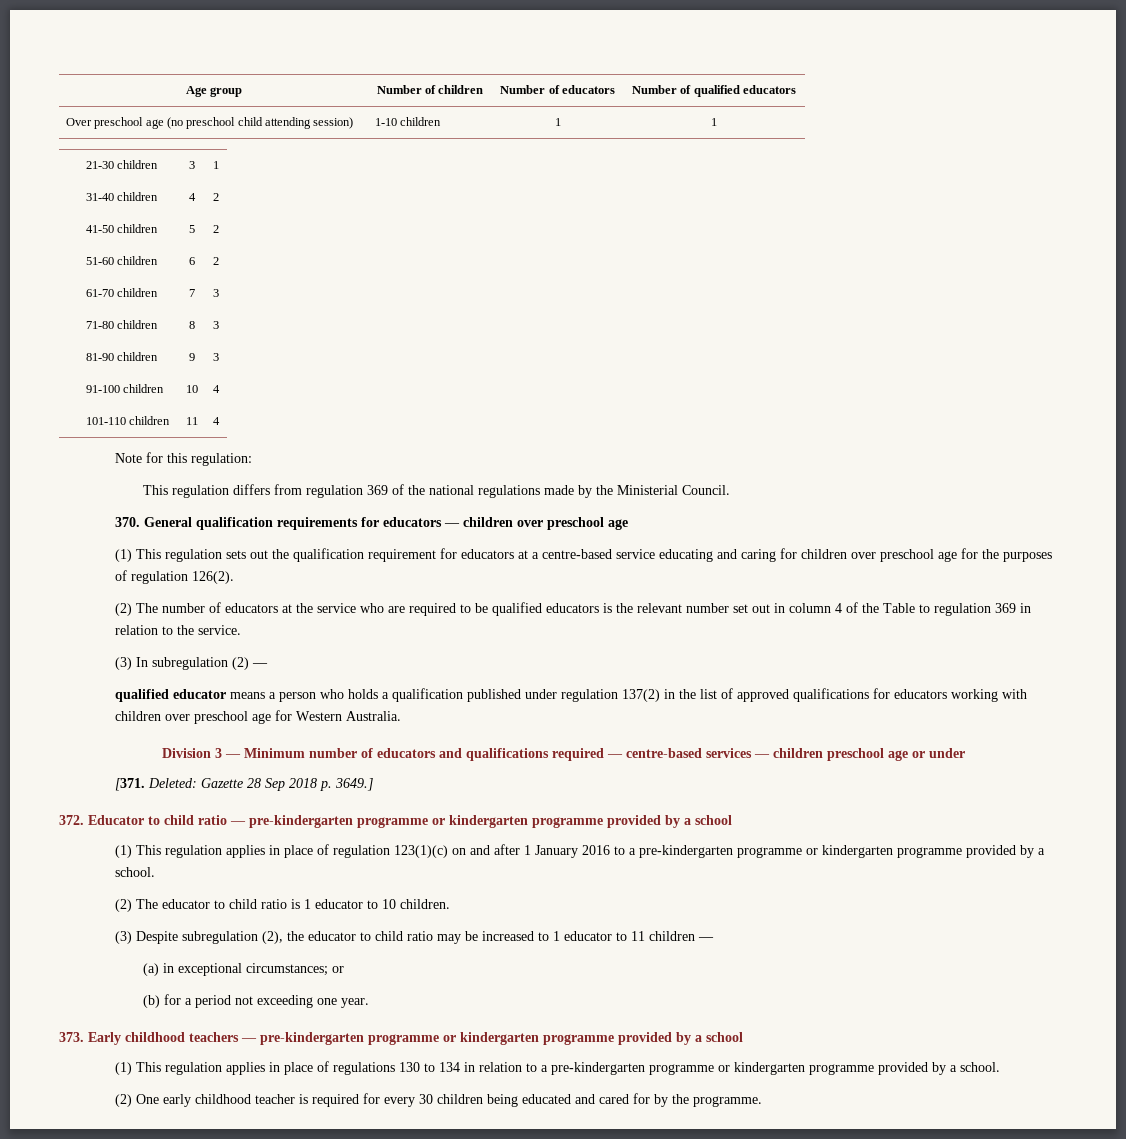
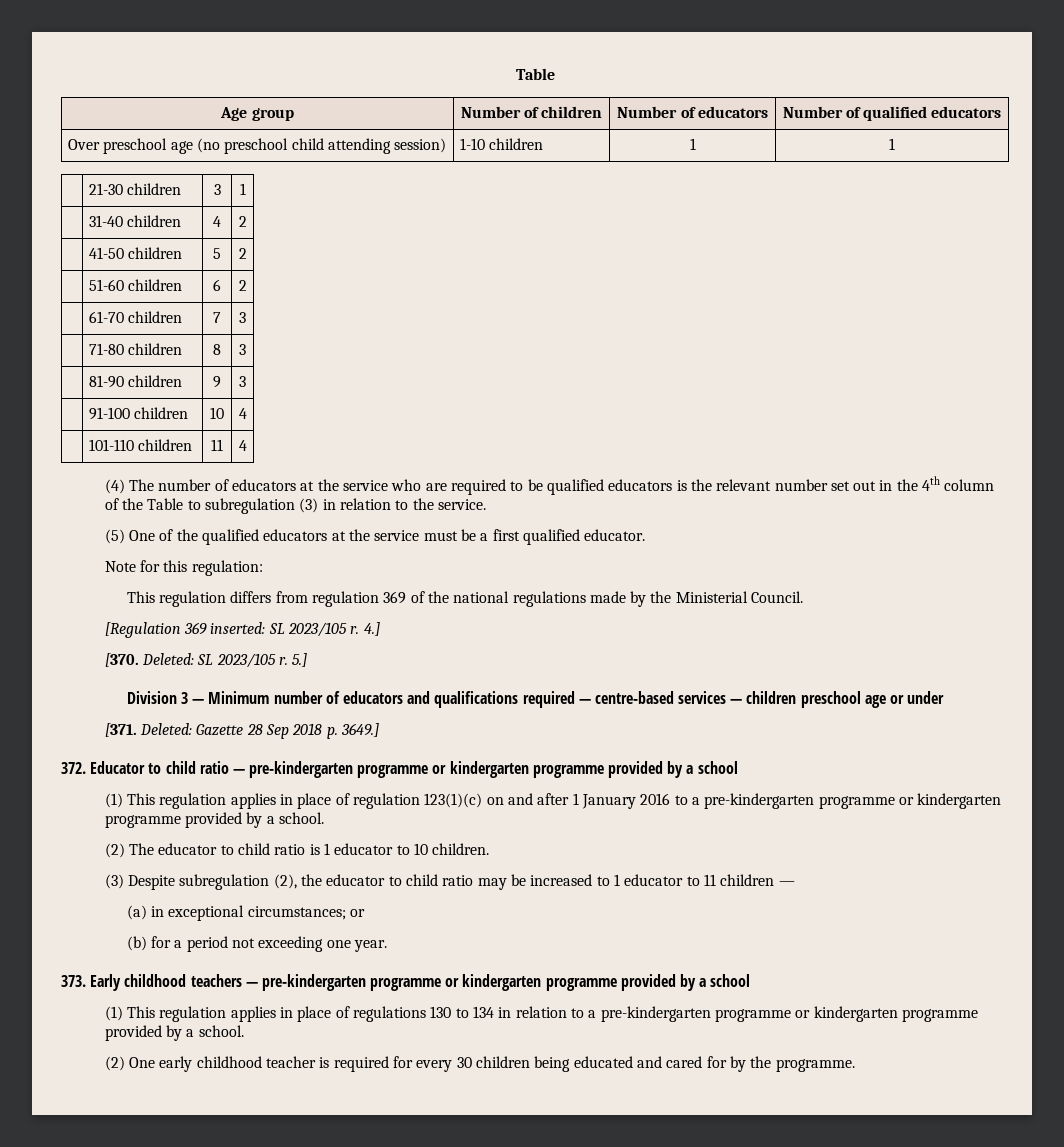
(185, 91) none -> [515,68,555,80] Table //
(220, 421) none -> [104,476,995,495] [104,498,486,514] [104,529,646,545] // (4) The number of educators at the service who are required to be qualified educators is the relevant number set out in the 4th column of the Table to subregulation (3) in relation to the service. // (5) One of the qualified educators at the service must be a first qualified educator.
[114,517,628,530] [114,548,1052,562] [114,570,234,584] [114,602,1031,616] [114,625,241,635] [114,657,268,670] [114,688,1027,702] [114,710,401,724] 370. General qualification requirements for educators — children over preschool age // (1) This regulation sets out the qualification requirement for educators at a centre-based service educating and caring for children over preschool age for the purposes of regulation 126(2). // (2) The number of educators at the service who are required to be qualified educators is the relevant number set out in column 4 of the Table to regulation 369 in relation to the service. // (3) In subregulation (2) — // qualified educator means a person who holds a qualification published under regulation 137(2) in the list of approved qualifications for educators working with children over preschool age for Western Australia. -> [104,622,380,638] [104,653,308,668] [Regulation 369 inserted: SL 2023/105 r. 4.] // [370. Deleted: SL 2023/105 r. 5.]

